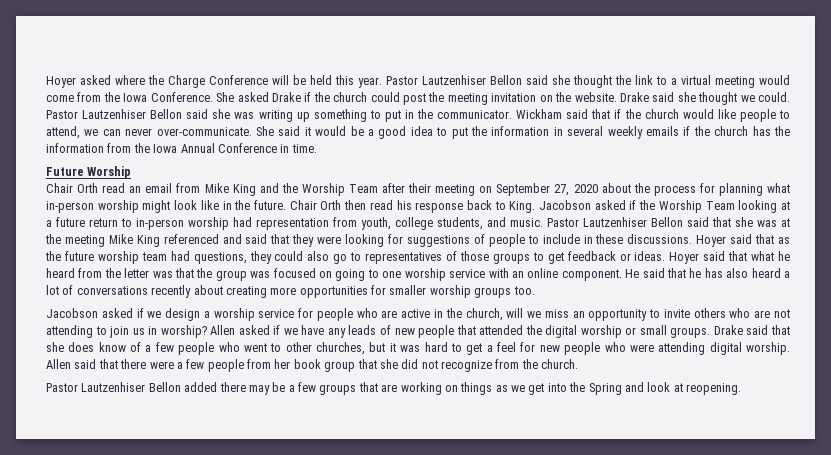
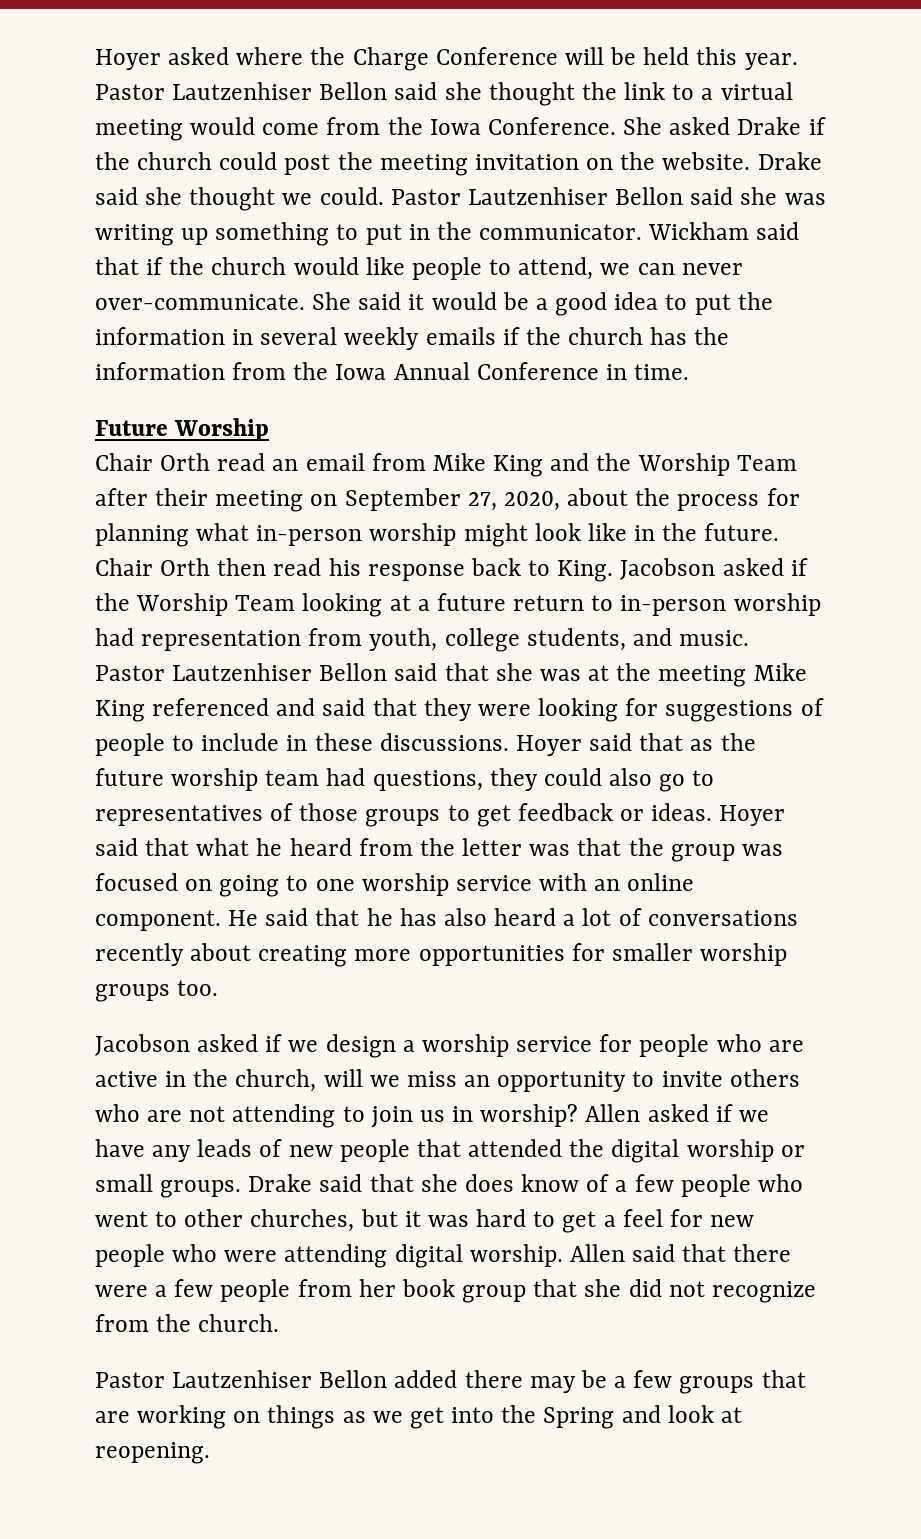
[573,184,598,193] 2020 -> [503,491,560,511] 2020,

